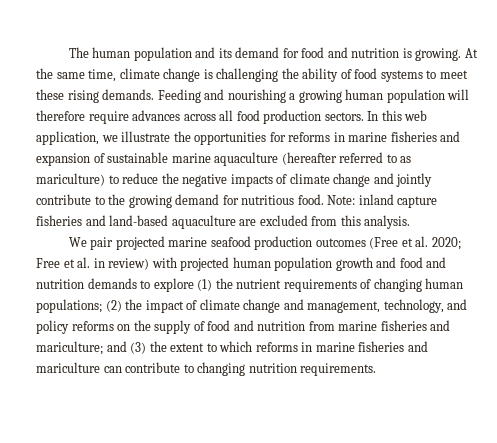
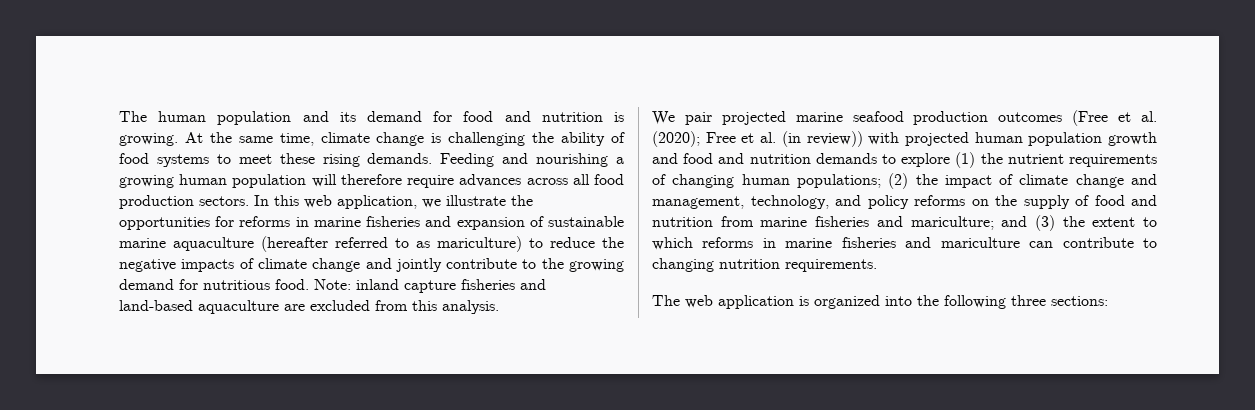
[431,237,461,250] 2020; -> [652,131,700,147] (2020);
[93,258,150,270] in review) -> [781,131,863,147] (in review))
(377, 369) none -> [652,295,1108,309] // The web application is organized into the following three sections:

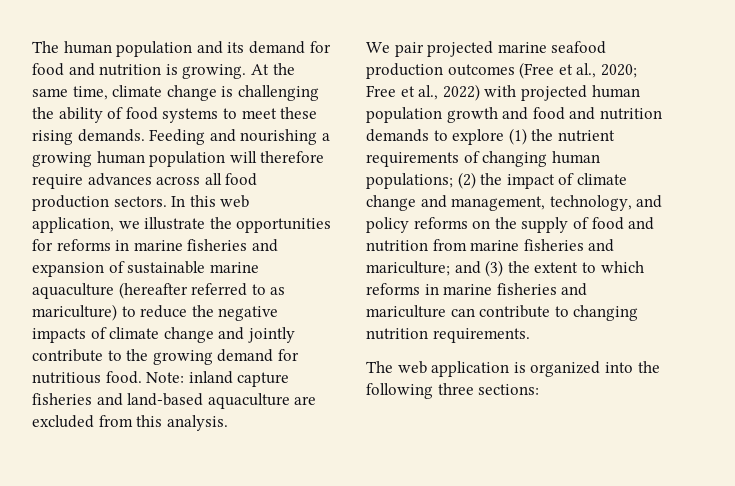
[1141,111,1157,122] [652,131,863,147] al. (2020); Free et al. (in review)) -> [576,63,637,78] [366,84,480,101] al., 2020; Free et al., 2022)

